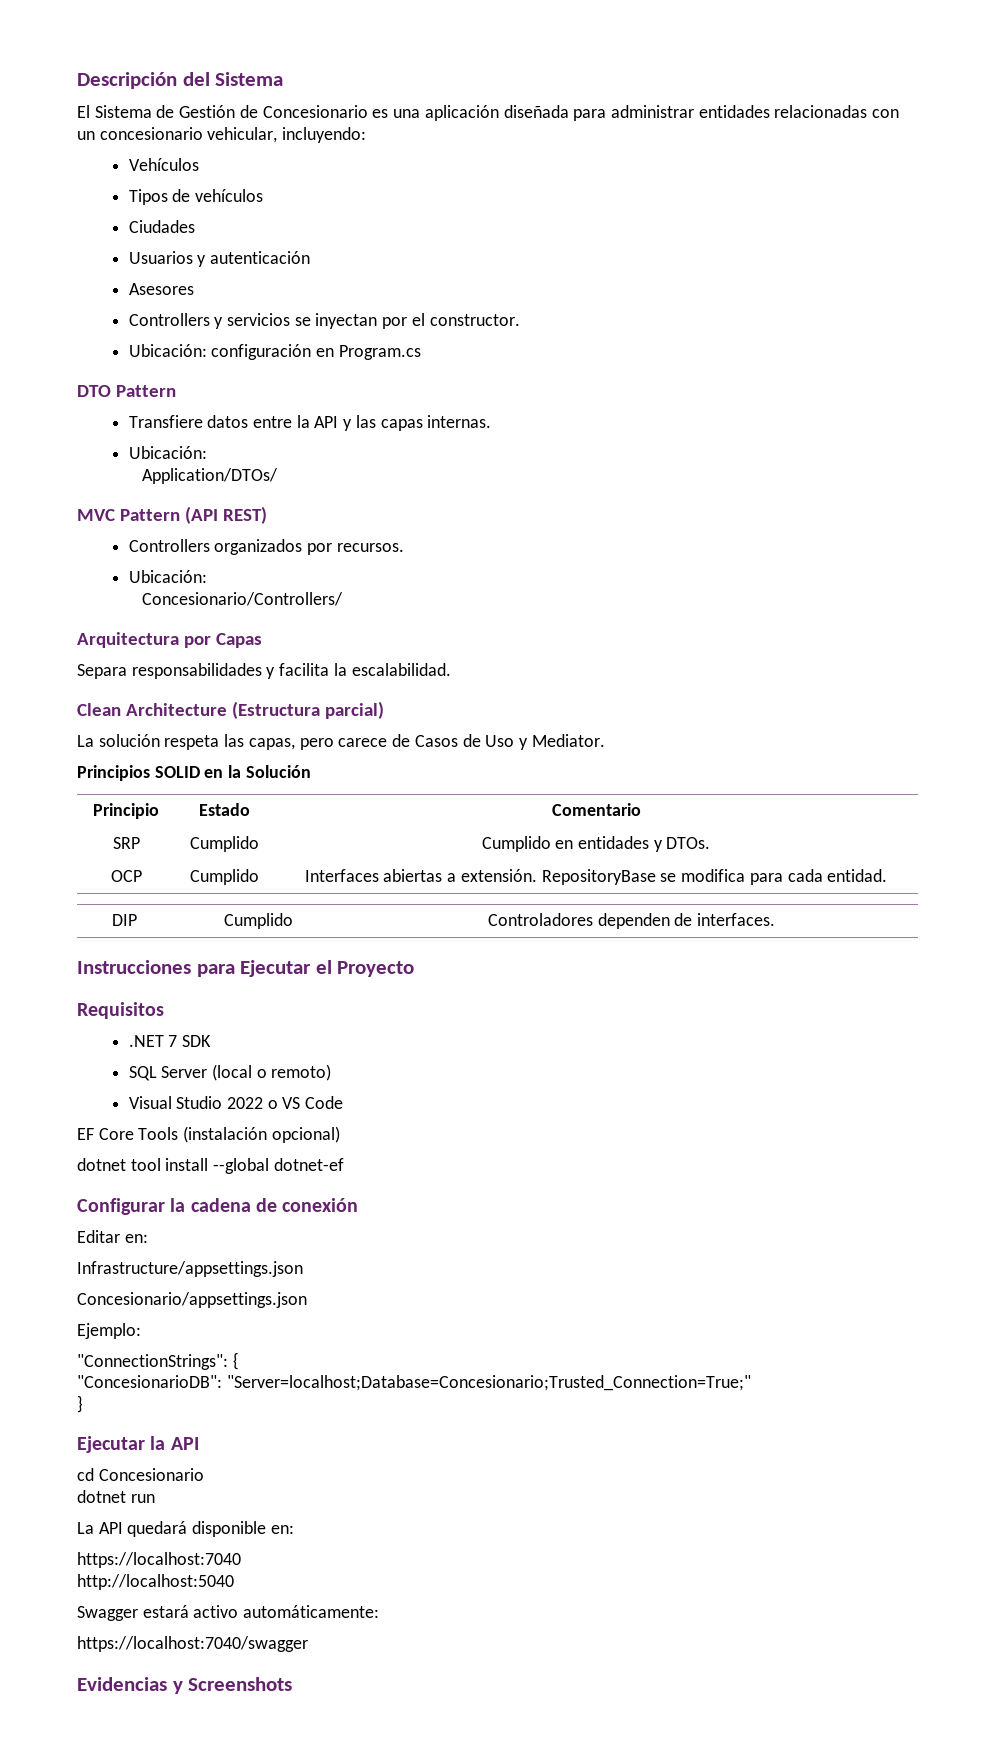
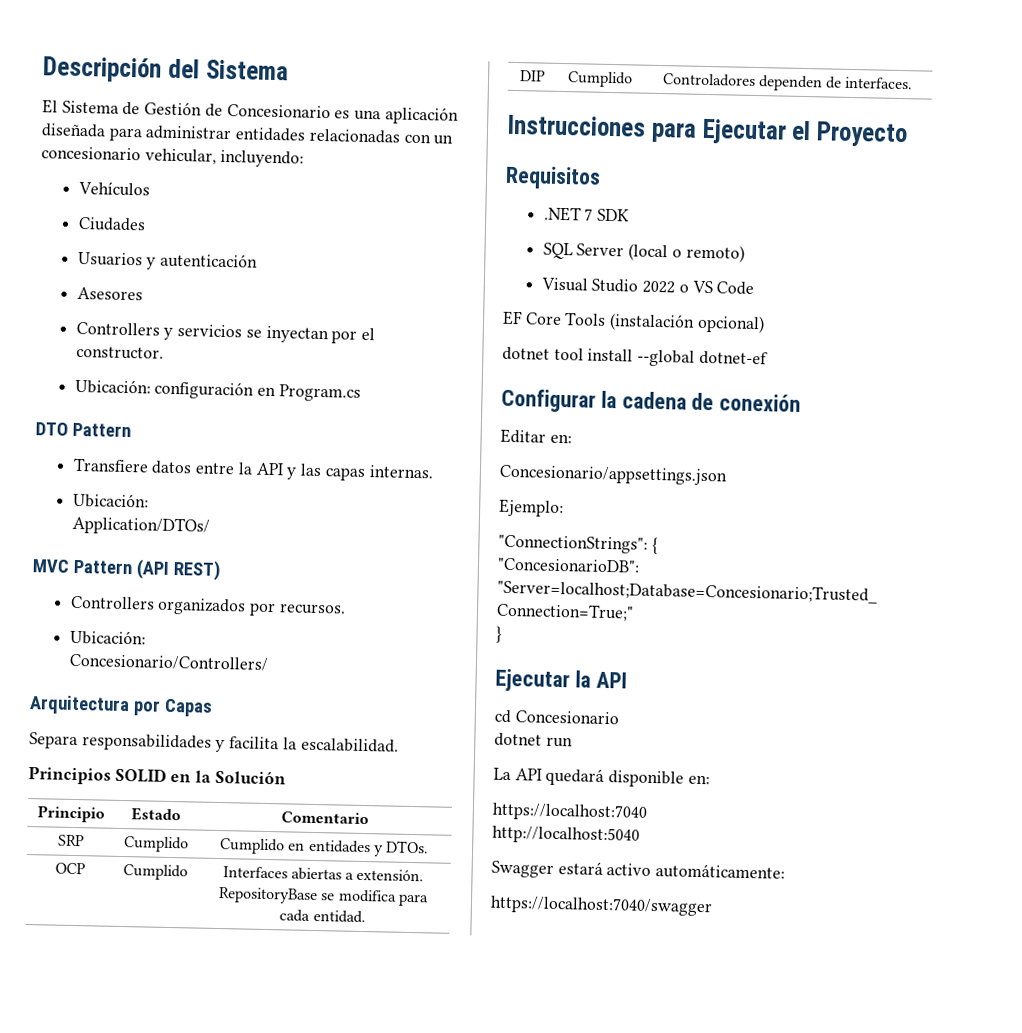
[128,189,264,205] // Tipos de vehículos -> (150, 188) none
[77,701,384,719] [77,734,605,750] // Clean Architecture (Estructura parcial) // La solución respeta las capas, pero carece de Casos de Uso y Mediator. -> (399, 745) none
[77,1261,303,1277] // Infrastructure/appsettings.json -> (572, 438) none
[77,1677,293,1694] // Evidencias y Screenshots -> (713, 906) none

